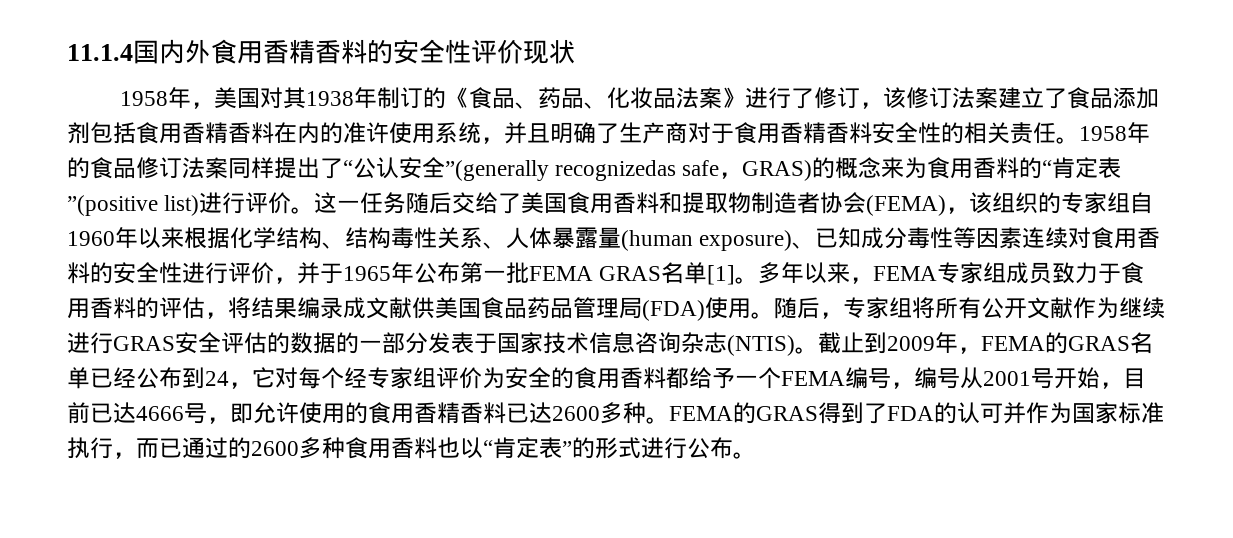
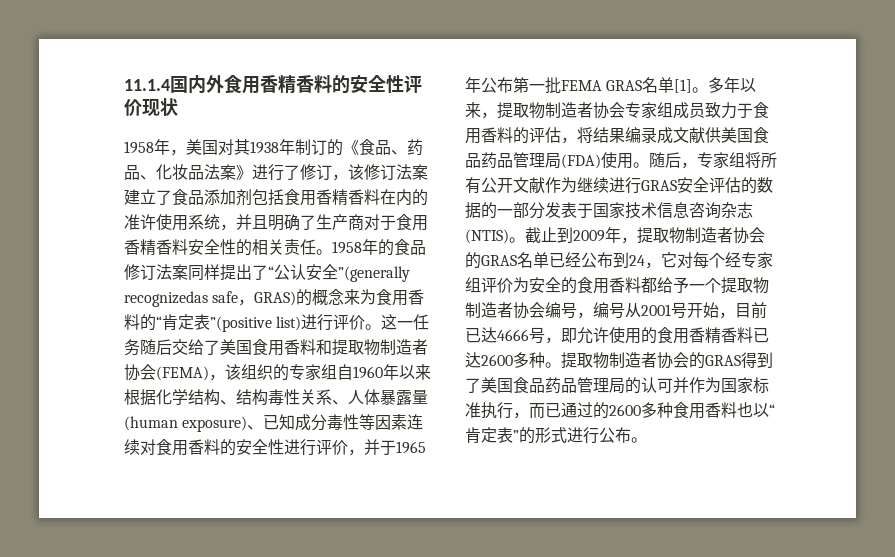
[873,266,938,281] FEMA -> [497,102,625,119] 提取物制造者协会
[981,336,1045,351] FEMA -> [637,227,765,244] 提取物制造者协会
[781,371,845,386] FEMA -> [721,277,769,294] [465,302,545,319] 提取物制造者协会
[669,402,934,424] FEMA的GRAS得到了FDA -> [561,352,773,369] [465,377,625,394] 提取物制造者协会的GRAS得到了美国食品药品管理局

